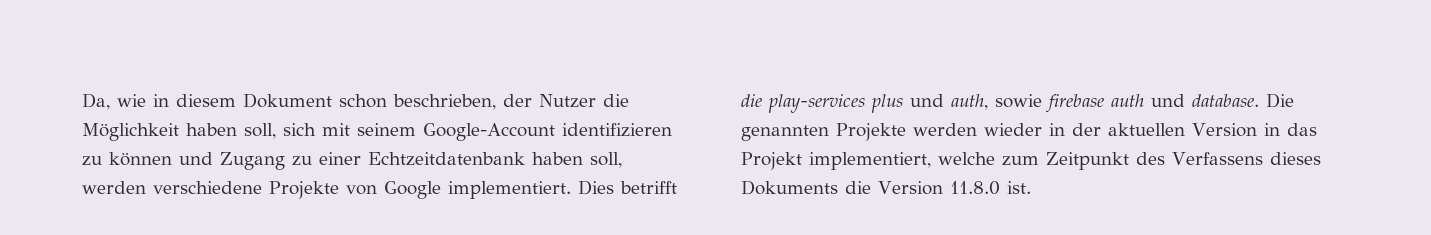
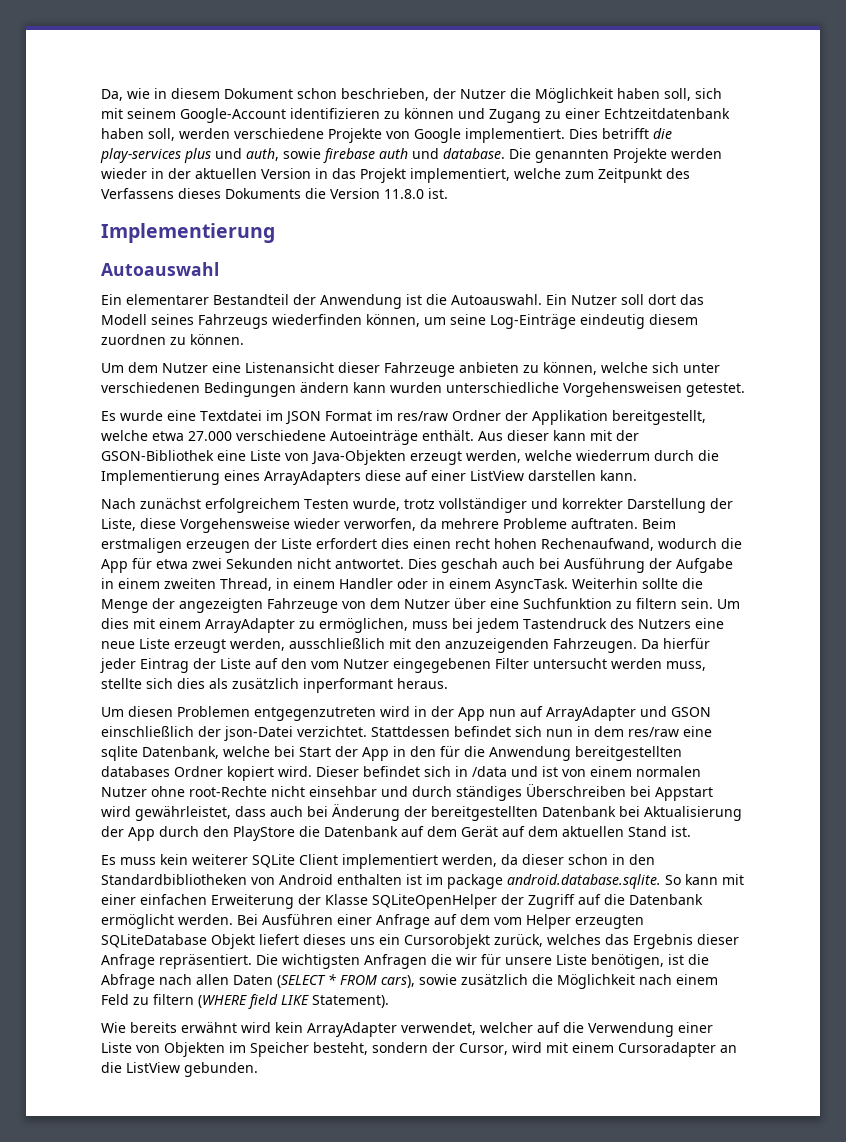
(1031, 187) none -> [101,223,275,243] [101,262,219,276] [101,294,704,309] [101,314,698,329] [101,334,244,345] [101,362,720,377] [101,382,745,397] [101,410,706,425] [101,430,639,445] [101,450,719,465] [101,470,637,485] [101,498,733,513] [101,518,676,533] [101,538,742,553] [101,558,733,573] [101,578,703,593] [101,598,740,613] [101,618,724,633] [101,638,710,653] [100,658,706,673] [101,678,448,693] [101,706,711,721] [101,726,712,741] [101,746,682,761] [101,766,701,781] [101,784,713,801] [101,804,742,821] [101,826,691,841] [101,854,655,869] [101,874,744,889] [101,894,703,909] [101,914,644,929] [101,934,739,949] [101,954,709,969] [101,974,718,989] [101,994,389,1009] [101,1022,713,1037] [101,1042,737,1057] [101,1062,258,1077] // Implementierung // Autoauswahl // Ein elementarer Bestandteil der Anwendung ist die Autoauswahl. Ein Nutzer soll dort das Modell seines Fahrzeugs wiederfinden können, um seine Log-Einträge eindeutig diesem zuordnen zu können. // Um dem Nutzer eine Listenansicht dieser Fahrzeuge anbieten zu können, welche sich unter verschiedenen Bedingungen ändern kann wurden unterschiedliche Vorgehensweisen getestet. // Es wurde eine Textdatei im JSON Format im res/raw Ordner der Applikation bereitgestellt, welche etwa 27.000 verschiedene Autoeinträge enthält. Aus dieser kann mit der GSON-Bibliothek eine Liste von Java-Objekten erzeugt werden, welche wiederrum durch die Implementierung eines ArrayAdapters diese auf einer ListView darstellen kann. // Nach zunächst erfolgreichem Testen wurde, trotz vollständiger und korrekter Darstellung der Liste, diese Vorgehensweise wieder verworfen, da mehrere Probleme auftraten. Beim erstmaligen erzeugen der Liste erfordert dies einen recht hohen Rechenaufwand, wodurch die App für etwa zwei Sekunden nicht antwortet. Dies geschah auch bei Ausführung der Aufgabe in einem zweiten Thread, in einem Handler oder in einem AsyncTask. Weiterhin sollte die Menge der angezeigten Fahrzeuge von dem Nutzer über eine Suchfunktion zu filtern sein. Um dies mit einem ArrayAdapter zu ermöglichen, muss bei jedem Tastendruck des Nutzers eine neue Liste erzeugt werden, ausschließlich mit den anzuzeigenden Fahrzeugen. Da hierfür jeder Eintrag der Liste auf den vom Nutzer eingegebenen Filter untersucht werden muss, stellte sich dies als zusätzlich inperformant heraus. // Um diesen Problemen entgegenzutreten wird in der App nun auf ArrayAdapter und GSON einschließlich der json-Datei verzichtet. Stattdessen befindet sich nun in dem res/raw eine sqlite Datenbank, welche bei Start der App in den für die Anwendung bereitgestellten databases Ordner kopiert wird. Dieser befindet sich in /data und ist von einem normalen Nutzer ohne root-Rechte nicht einsehbar und durch ständiges Überschreiben bei Appstart wird gewährleistet, dass auch bei Änderung der bereitgestellten Datenbank bei Aktualisierung der App durch den PlayStore die Datenbank auf dem Gerät auf dem aktuellen Stand ist. // Es muss kein weiterer SQLite Client implementiert werden, da dieser schon in den Standardbibliotheken von Android enthalten ist im package android.database.sqlite. So kann mit einer einfachen Erweiterung der Klasse SQLiteOpenHelper der Zugriff auf die Datenbank ermöglicht werden. Bei Ausführen einer Anfrage auf dem vom Helper erzeugten SQLiteDatabase Objekt liefert dieses uns ein Cursorobjekt zurück, welches das Ergebnis dieser Anfrage repräsentiert. Die wichtigsten Anfragen die wir für unsere Liste benötigen, ist die Abfrage nach allen Daten (SELECT * FROM cars), sowie zusätzlich die Möglichkeit nach einem Feld zu filtern (WHERE field LIKE Statement). // Wie bereits erwähnt wird kein ArrayAdapter verwendet, welcher auf die Verwendung einer Liste von Objekten im Speicher besteht, sondern der Cursor, wird mit einem Cursoradapter an die ListView gebunden.

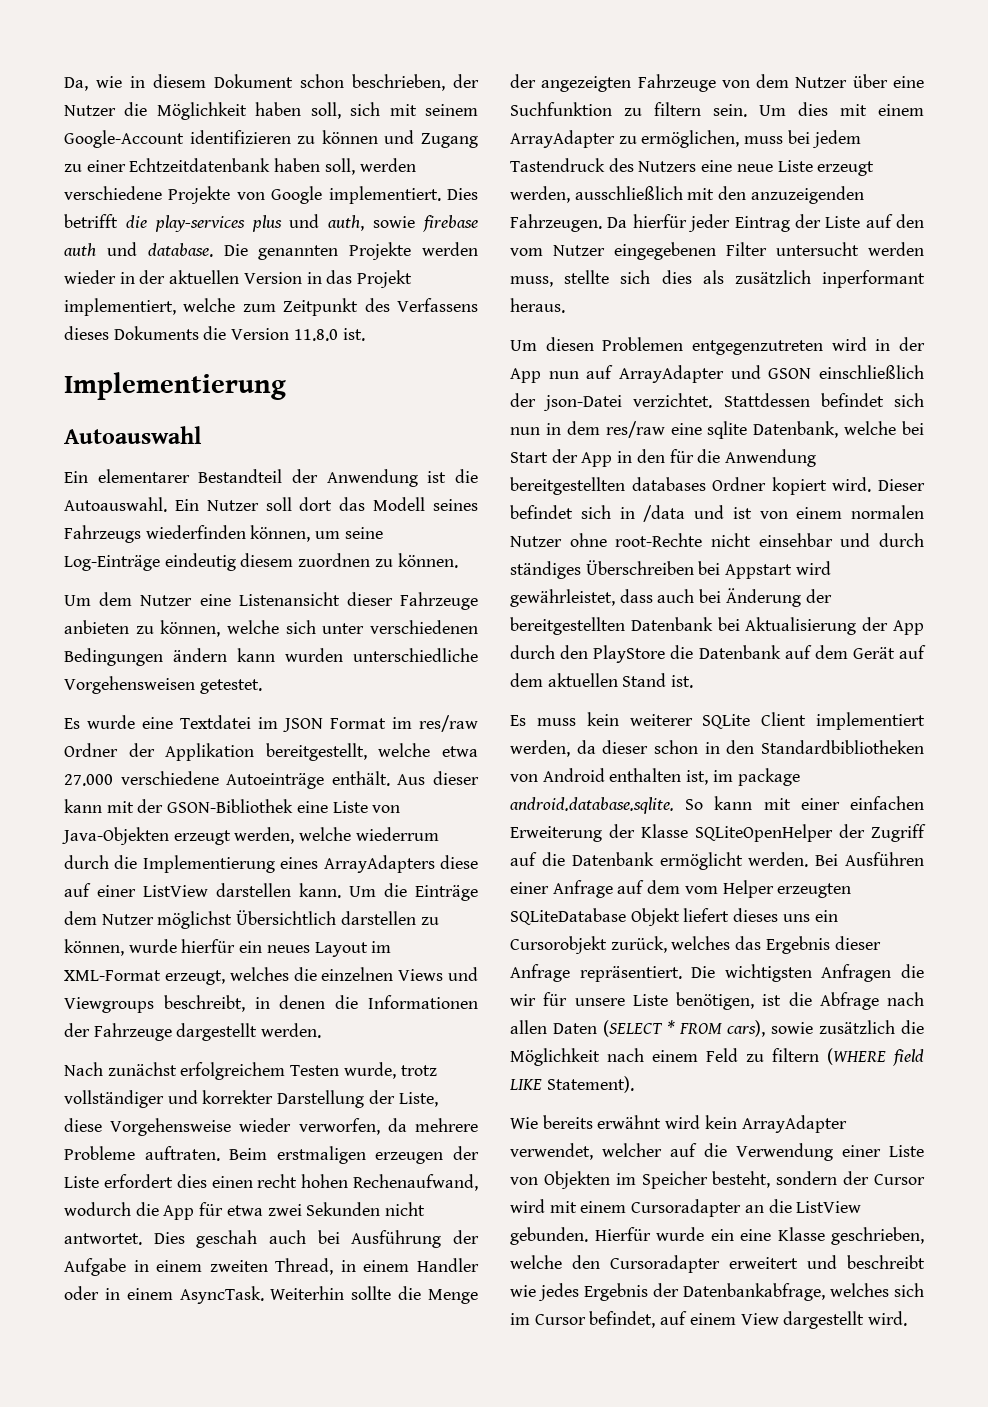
(637, 475) none -> [349,883,478,901] [64,910,439,929] [64,939,392,957] [64,967,478,985] [64,995,479,1013] [64,1023,322,1041] Um die Einträge dem Nutzer möglichst Übersichtlich darstellen zu können, wurde hierfür ein neues Layout im XML-Format erzeugt, welches die einzelnen Views und Viewgroups beschreibt, in denen die Informationen der Fahrzeuge dargestellt werden.
[406,874,422,885] ist -> [686,770,709,785] ist,
[459,1043,508,1055] Cursor, -> [874,1174,925,1185] Cursor
(258, 1069) none -> [594,1227,924,1245] [510,1255,925,1273] [510,1283,924,1301] [510,1311,908,1329] Hierfür wurde ein eine Klasse geschrieben, welche den Cursoradapter erweitert und beschreibt wie jedes Ergebnis der Datenbankabfrage, welches sich im Cursor befindet, auf einem View dargestellt wird.

